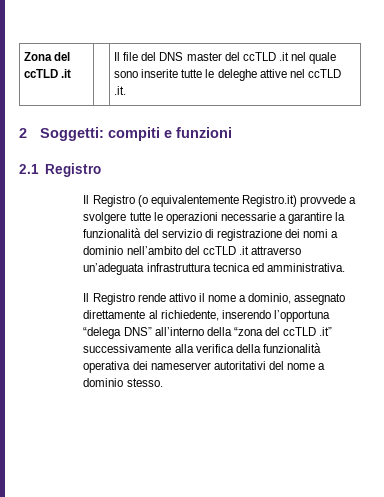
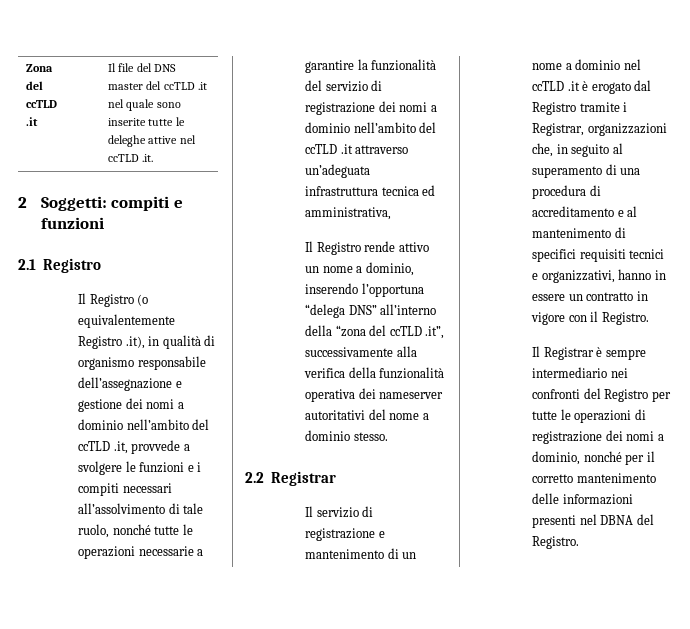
[241,195,357,207] [83,212,127,224] Registro.it) provvede a svolgere -> [78,335,216,349] [78,356,206,370] [78,377,182,391] [78,398,184,412] [78,419,210,430] [78,440,190,454] [78,461,202,475] [78,483,172,496] [78,503,204,514] [78,524,151,538] Registro .it), in qualità di organismo responsabile dell’assegnazione e gestione dei nomi a dominio nell’ambito del ccTLD .it, provvede a svolgere le funzioni e i compiti necessari all’assolvimento di tale ruolo, nonché
[266,263,345,272] amministrativa. -> [305,207,391,220] amministrativa,
[198,293,205,302] il -> [305,266,319,273] un
[294,293,346,305] [83,310,219,321] assegnato direttamente al richiedente, -> (414, 269) none
[319,327,333,336] .it” -> [425,326,445,339] .it”,
(163, 382) none -> [245,471,336,486] [305,506,374,518] [305,528,385,541] [305,548,417,559] [532,59,641,70] [532,80,652,94] [532,102,628,115] [532,123,667,136] [532,143,623,157] [532,164,641,178] [532,185,601,199] [532,206,638,217] [532,227,626,238] [532,249,665,262] [532,269,666,283] [532,291,648,301] [531,311,649,325] [532,346,646,360] [532,367,628,378] [532,388,671,402] [532,409,646,423] [532,430,664,444] [532,451,655,465] [532,473,656,483] [532,493,633,505] [532,514,654,528] [532,536,579,549] // 2.2 Registrar // Il servizio di registrazione e mantenimento di un nome a dominio nel ccTLD .it è erogato dal Registro tramite i Registrar, organizzazioni che, in seguito al superamento di una procedura di accreditamento e al mantenimento di specifici requisiti tecnici e organizzativi, hanno in essere un contratto in vigore con il Registro. // Il Registrar è sempre intermediario nei confronti del Registro per tutte le operazioni di registrazione dei nomi a dominio, nonché per il corretto mantenimento delle informazioni presenti nel DBNA del Registro.

